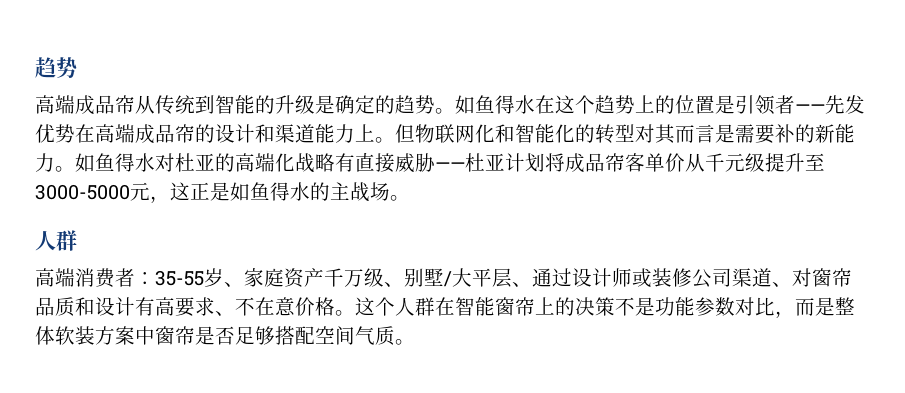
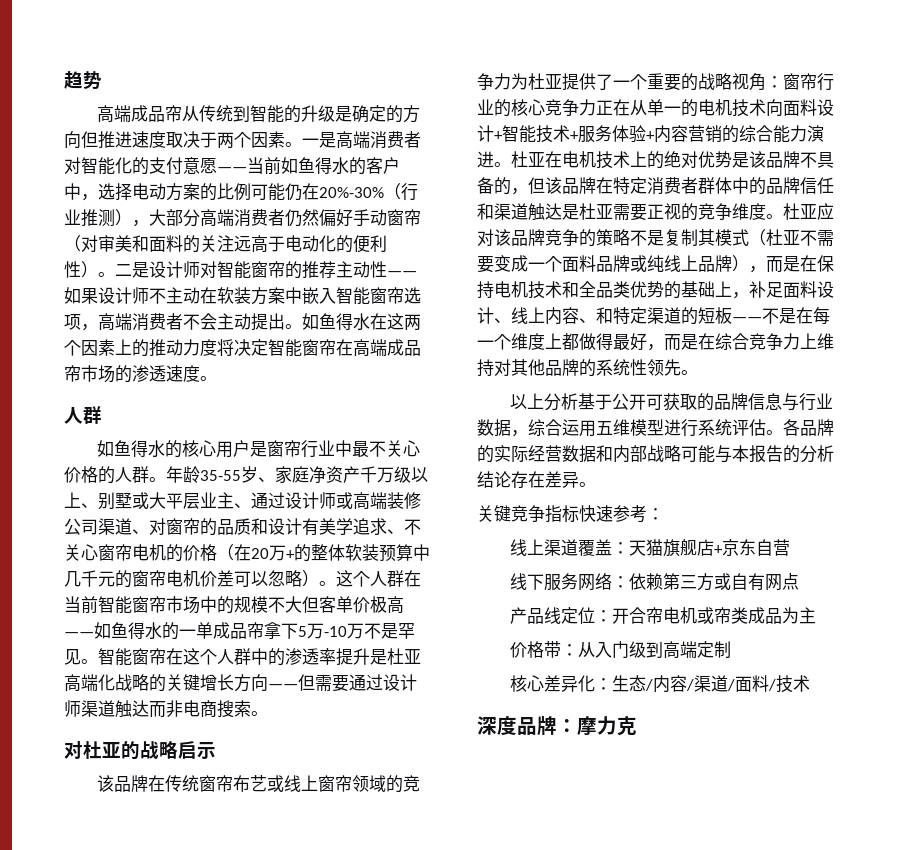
[395,95,865,115] [35,124,855,144] [35,152,825,173] [35,182,410,203] [35,230,77,251] [35,268,155,288] 趋势。如鱼得水在这个趋势上的位置是引领者——先发优势在高端成品帘的设计和渠道能力上。但物联网化和智能化的转型对其而言是需要补的新能力。如鱼得水对杜亚的高端化战略有直接威胁——杜亚计划将成品帘客单价从千元级提升至3000-5000元，这正是如鱼得水的主战场。 // 人群 // 高端消费者： -> [403,105,421,123] [64,131,421,149] [64,157,400,175] [64,183,418,201] [64,209,421,227] [64,235,387,253] [64,261,417,279] [64,287,421,305] [64,313,421,331] [64,339,421,357] [64,365,217,383] [64,406,102,424] [97,440,421,458] [64,466,200,484] 方向但推进速度取决于两个因素。一是高端消费者对智能化的支付意愿——当前如鱼得水的客户中，选择电动方案的比例可能仍在20%-30%（行业推测），大部分高端消费者仍然偏好手动窗帘（对审美和面料的关注远高于电动化的便利性）。二是设计师对智能窗帘的推荐主动性——如果设计师不主动在软装方案中嵌入智能窗帘选项，高端消费者不会主动提出。如鱼得水在这两个因素上的推动力度将决定智能窗帘在高端成品帘市场的渗透速度。 // 人群 // 如鱼得水的核心用户是窗帘行业中最不关心价格的人群。年龄
(284, 277) none -> [309,466,326,484] 净
[384,268,512,288] 、别墅/大平层 -> [411,467,428,482] [64,492,234,510] 以上、别墅或大平层业主
(652, 278) none -> [353,492,387,510] 高端
(852, 277) none -> [200,518,217,536] 的
[155,297,335,317] 高要求、不在意价格 -> [319,518,421,535] [64,544,430,562] [64,570,319,588] 美学追求、不关心窗帘电机的价格（在20万+的整体软装预算中几千元的窗帘电机价差可以忽略）
[455,297,855,318] [35,326,415,345] 智能窗帘上的决策不是功能参数对比，而是整体软装方案中窗帘是否足够搭配空间气质。 -> [64,596,404,614] [64,622,415,640] [64,648,421,666] [64,674,417,692] [64,700,268,718] [64,741,216,760] [97,775,421,793] [477,73,834,91] [477,99,834,117] [477,125,824,143] [477,151,834,169] [477,177,834,195] [477,203,834,221] [477,229,834,247] [477,255,834,273] [477,281,834,299] [477,307,830,325] [477,333,834,351] [477,359,698,377] [510,393,834,411] [477,419,834,437] [477,445,834,463] [477,471,596,488] [477,505,664,523] [510,539,791,557] [510,573,800,591] [510,607,817,624] [510,641,732,659] [510,675,811,693] [477,716,637,736] 当前智能窗帘市场中的规模不大但客单价极高——如鱼得水的一单成品帘拿下5万-10万不是罕见。智能窗帘在这个人群中的渗透率提升是杜亚高端化战略的关键增长方向——但需要通过设计师渠道触达而非电商搜索。 // 对杜亚的战略启示 // 该品牌在传统窗帘布艺或线上窗帘领域的竞争力为杜亚提供了一个重要的战略视角：窗帘行业的核心竞争力正在从单一的电机技术向面料设计+智能技术+服务体验+内容营销的综合能力演进。杜亚在电机技术上的绝对优势是该品牌不具备的，但该品牌在特定消费者群体中的品牌信任和渠道触达是杜亚需要正视的竞争维度。杜亚应对该品牌竞争的策略不是复制其模式（杜亚不需要变成一个面料品牌或纯线上品牌），而是在保持电机技术和全品类优势的基础上，补足面料设计、线上内容、和特定渠道的短板——不是在每一个维度上都做得最好，而是在综合竞争力上维持对其他品牌的系统性领先。 // 以上分析基于公开可获取的品牌信息与行业数据，综合运用五维模型进行系统评估。各品牌的实际经营数据和内部战略可能与本报告的分析结论存在差异。 // 关键竞争指标快速参考： // 线上渠道覆盖：天猫旗舰店+京东自营 // 线下服务网络：依赖第三方或自有网点 // 产品线定位：开合帘电机或帘类成品为主 // 价格带：从入门级到高端定制 // 核心差异化：生态/内容/渠道/面料/技术 // 深度品牌：摩力克

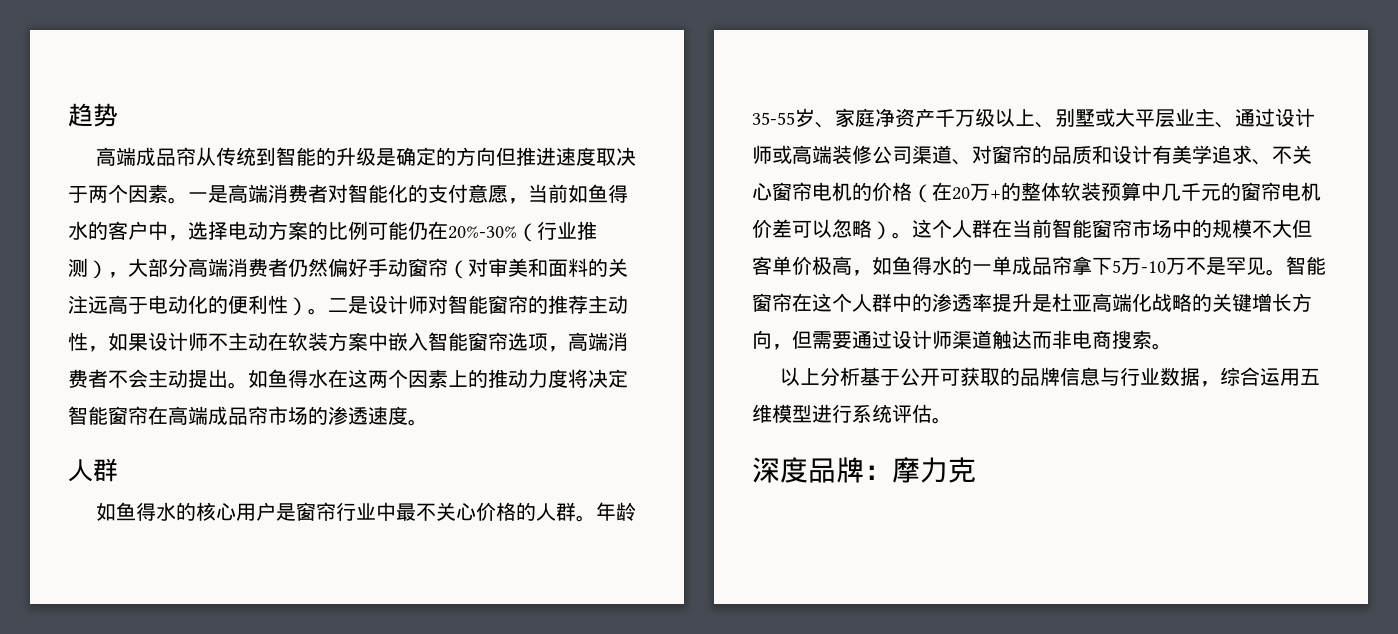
[217,167,247,172] —— -> [508,198,528,204] ，
[387,271,417,276] —— -> [88,346,108,352] ，
[64,632,94,637] —— -> [852,270,872,276] ，
[268,684,298,689] —— -> [772,344,792,350] ，
[64,741,216,760] [97,775,421,793] [477,73,834,91] [477,99,834,117] [477,125,824,143] [477,151,834,169] [477,177,834,195] [477,203,834,221] [477,229,834,247] [477,255,834,273] [477,281,834,299] [477,307,830,325] [477,333,834,351] [477,359,698,377] // 对杜亚的战略启示 // 该品牌在传统窗帘布艺或线上窗帘领域的竞争力为杜亚提供了一个重要的战略视角：窗帘行业的核心竞争力正在从单一的电机技术向面料设计+智能技术+服务体验+内容营销的综合能力演进。杜亚在电机技术上的绝对优势是该品牌不具备的，但该品牌在特定消费者群体中的品牌信任和渠道触达是杜亚需要正视的竞争维度。杜亚应对该品牌竞争的策略不是复制其模式（杜亚不需要变成一个面料品牌或纯线上品牌），而是在保持电机技术和全品类优势的基础上，补足面料设计、线上内容、和特定渠道的短板——不是在每一个维度上都做得最好，而是在综合竞争力上维持对其他品牌的系统性领先。 -> (1172, 346) none
[783,419,834,436] [477,445,834,463] [477,471,596,488] [477,505,664,523] [510,539,791,557] [510,573,800,591] [510,607,817,624] [510,641,732,659] [510,675,811,693] 各品牌的实际经营数据和内部战略可能与本报告的分析结论存在差异。 // 关键竞争指标快速参考： // 线上渠道覆盖：天猫旗舰店+京东自营 // 线下服务网络：依赖第三方或自有网点 // 产品线定位：开合帘电机或帘类成品为主 // 价格带：从入门级到高端定制 // 核心差异化：生态/内容/渠道/面料/技术 -> (952, 420) none

